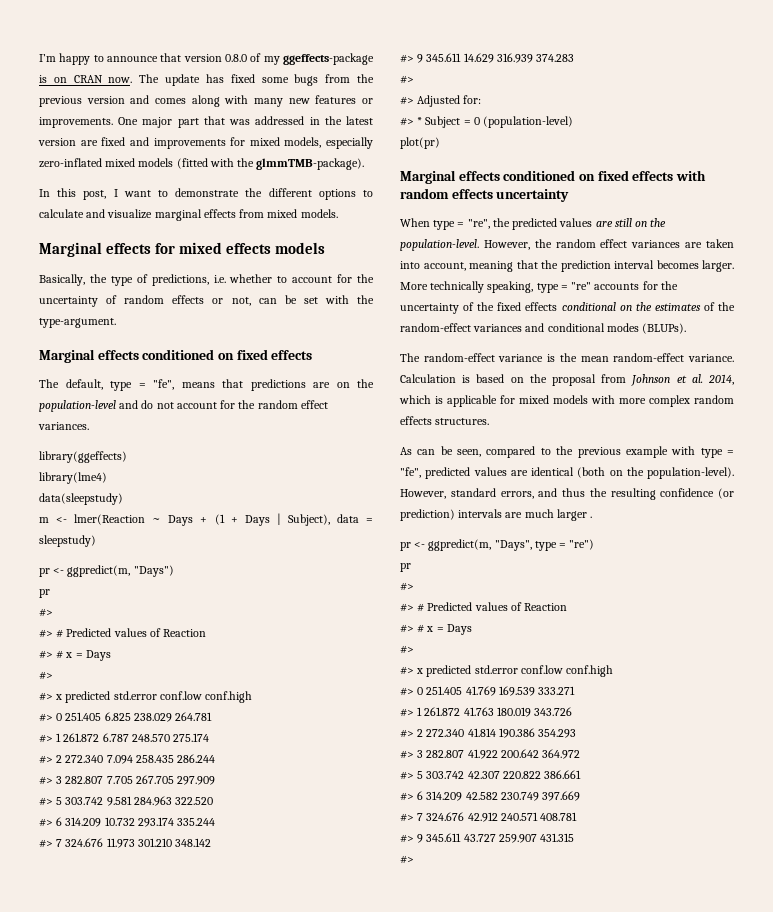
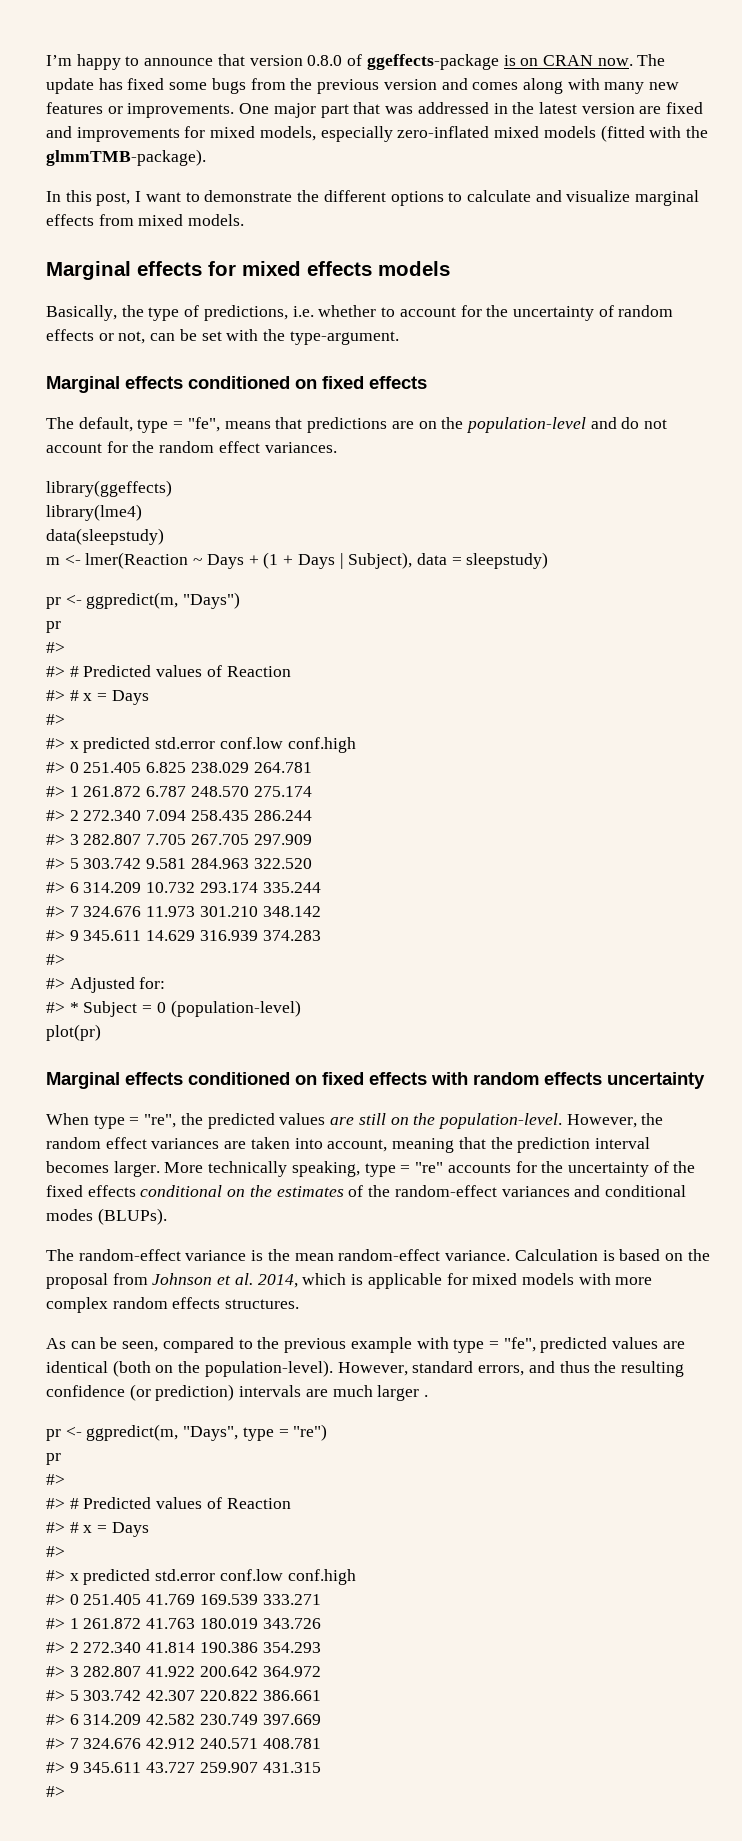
[263,56,280,65] my -> (363, 60) none

